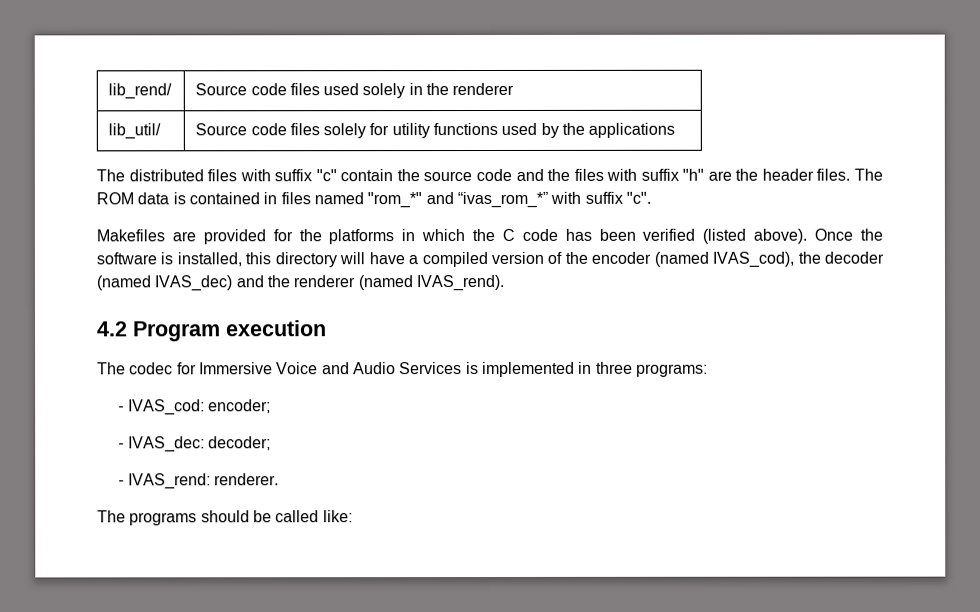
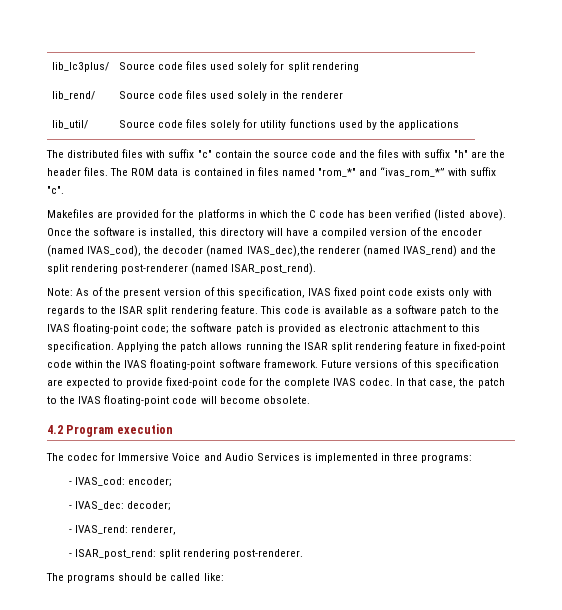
(108, 91) none -> [51,62,109,72] [118,61,359,72] lib_lc3plus/ | Source code files used solely for split rendering //
[154,274,504,292] IVAS_dec) and the renderer (named IVAS_rend). -> [246,245,497,257] [47,263,317,275] [47,287,492,298] [47,305,499,316] [47,323,481,334] [47,341,506,352] [47,359,500,370] [47,377,505,388] [47,395,310,406] IVAS_dec),the renderer (named IVAS_rend) and the split rendering post-renderer (named ISAR_post_rend). // Note: As of the present version of this specification, IVAS fixed point code exists only with regards to the ISAR split rendering feature. This code is available as a software patch to the IVAS floating-point code; the software patch is provided as electronic attachment to this specification. Applying the patch allows running the ISAR split rendering feature in fixed-point code within the IVAS floating-point software framework. Future versions of this specification are expected to provide fixed-point code for the complete IVAS codec. In that case, the patch to the IVAS floating-point code will become obsolete.
[213,473,279,486] renderer. -> [131,525,177,535] [68,549,304,559] renderer, // - ISAR_post_rend: split rendering post-renderer.

